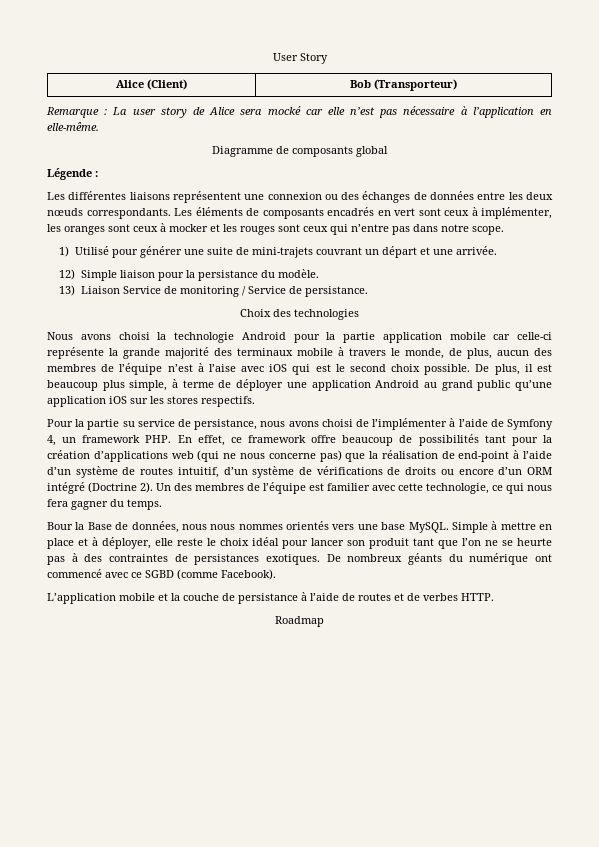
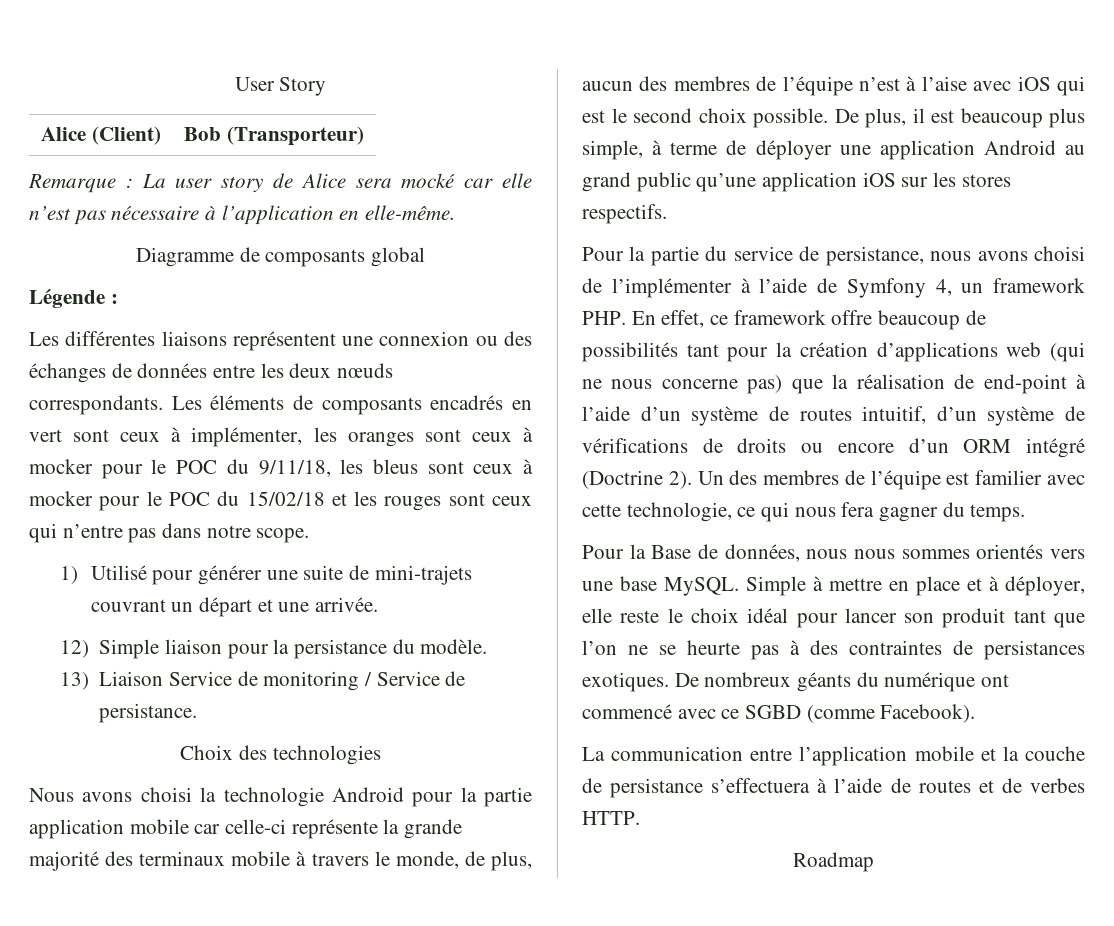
(208, 228) none -> [101,459,533,479] [29,491,325,511] pour le POC du 9/11/18, les bleus sont ceux à mocker pour le POC du 15/02/18
[122,421,135,427] su -> [705,246,728,261] du
[47,522,73,530] Bour -> [582,545,624,559] Pour
[238,524,283,530] nommes -> [901,549,970,559] sommes
[47,593,116,604] L’application -> [582,746,908,766] La communication entre l’application
(298, 598) none -> [711,778,811,793] s’effectuera

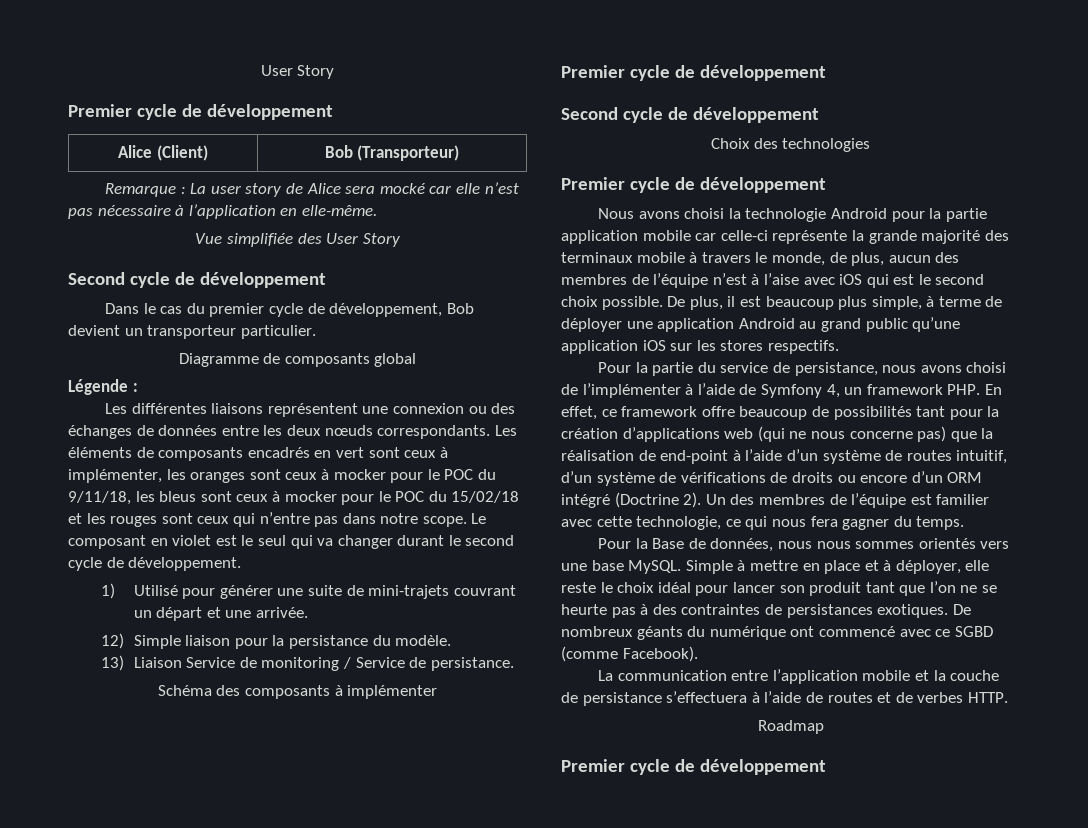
[234,77,327,96] User Story -> [260,65,335,79] [68,104,334,120] User Story // Premier cycle de développement
(456, 212) none -> [195,233,400,247] [68,272,327,288] [105,303,474,317] [68,325,316,339] // Vue simplifiée des User Story // Second cycle de développement // Dans le cas du premier cycle de développement, Bob devient un transporteur particulier.
(310, 535) none -> [471,513,487,524] [68,535,515,549] [68,557,242,571] Le composant en violet est le seul qui va changer durant le second cycle de développement.
(198, 713) none -> [157,685,438,699] [561,65,827,81] [561,107,820,123] // Schéma des composants à implémenter // Premier cycle de développement // Second cycle de développement
(381, 755) none -> [561,177,827,193] // Premier cycle de développement
(874, 862) none -> [561,759,827,775] // Premier cycle de développement

